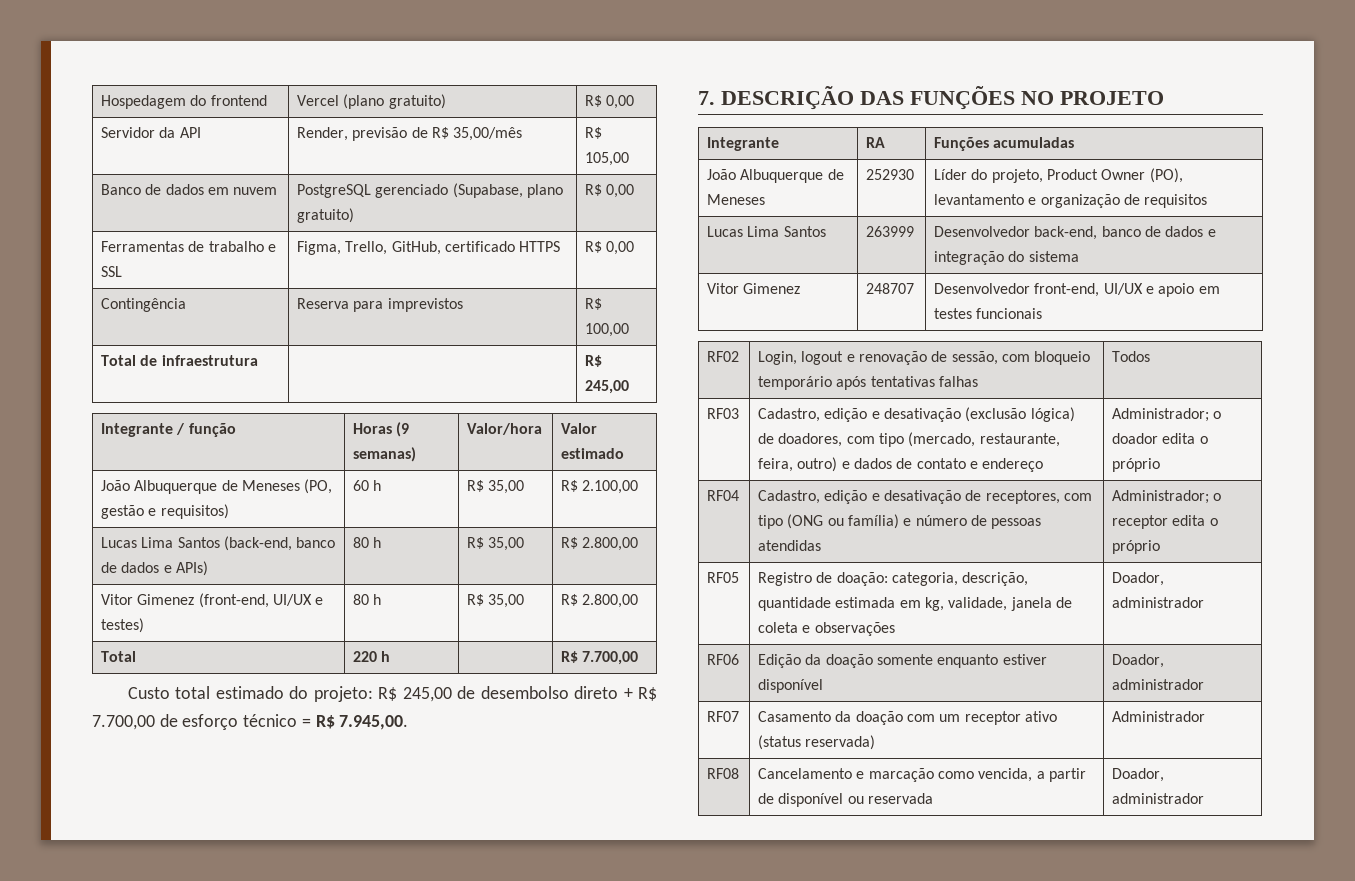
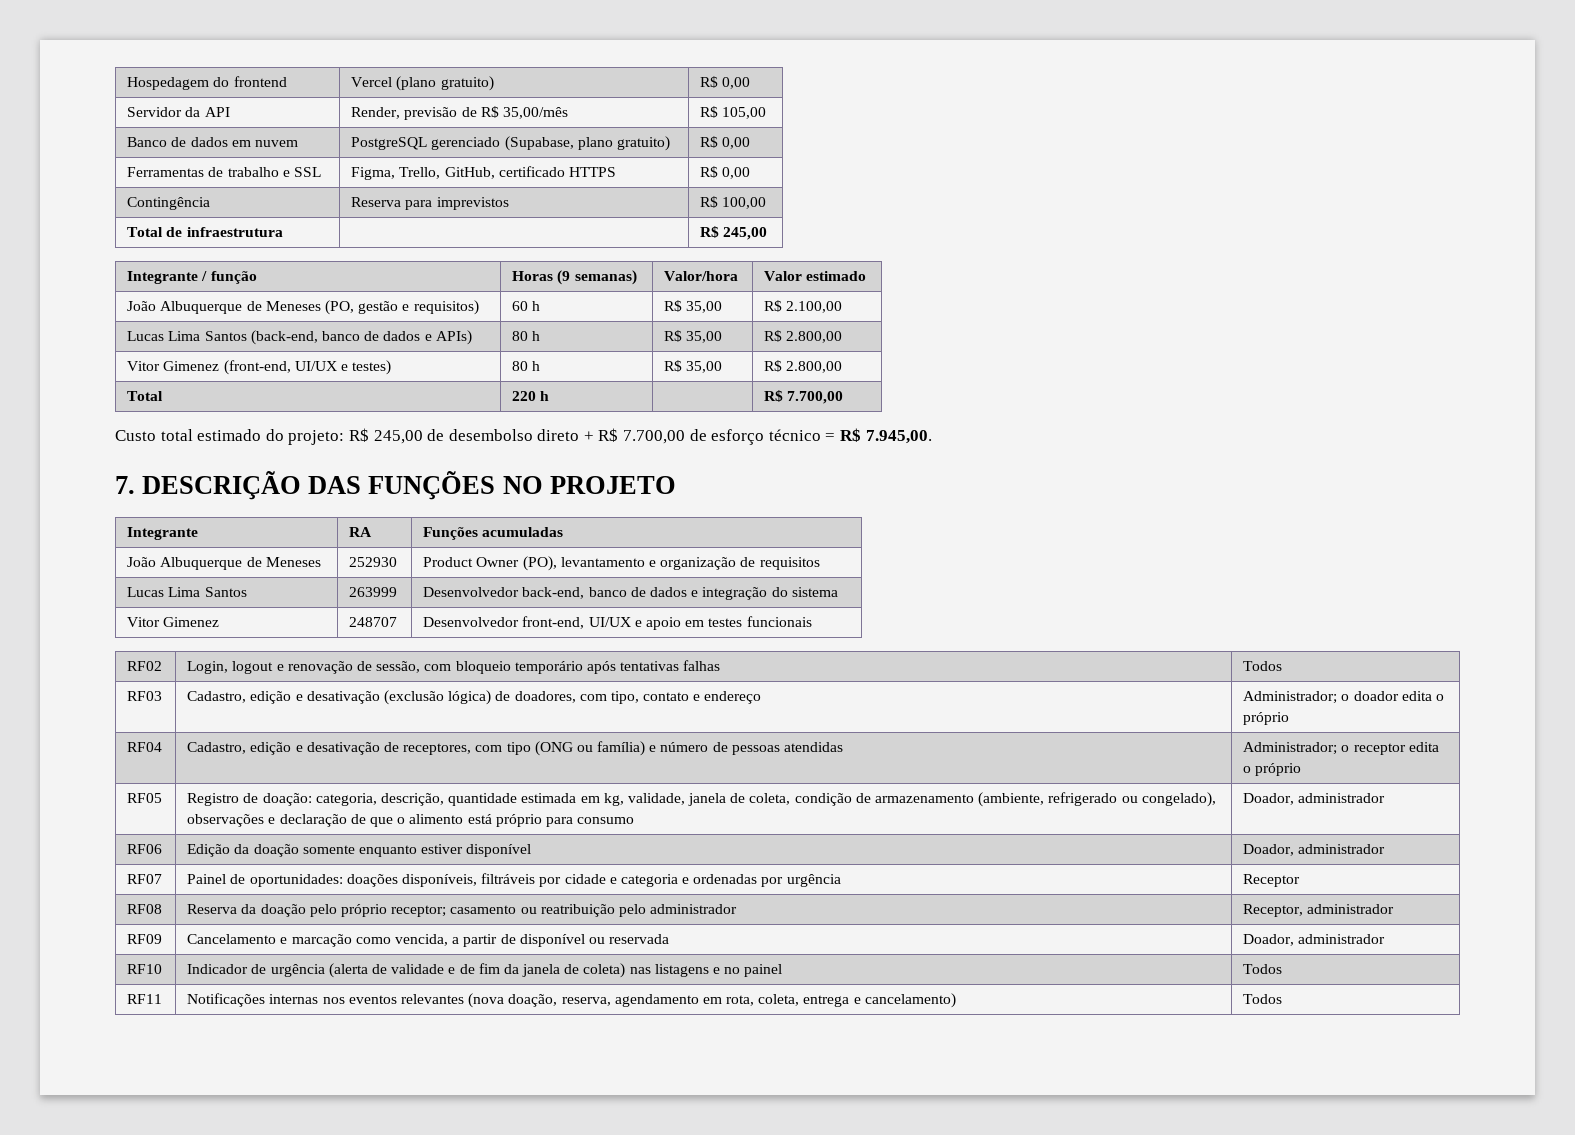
[934,169,1043,183] Líder do projeto, -> (398, 562) none
[879,432,1060,447] [758,457,913,472] tipo (mercado, restaurante, feira, outro) e dados de -> [610,691,639,704] tipo,
[758,622,895,636] coleta e observações -> [749,792,1216,807] [187,814,635,827] coleta, condição de armazenamento (ambiente, refrigerado ou congelado), observações e declaração de que o alimento está próprio para consumo
[758,711,1058,725] [758,735,876,750] [1112,711,1206,722] [707,768,740,779] Casamento da doação com um receptor ativo (status reservada) | Administrador // RF08 -> [187,873,841,887] [1243,874,1301,887] [127,904,163,914] [187,904,738,917] [1243,904,1395,917] [127,934,163,944] Painel de oportunidades: doações disponíveis, filtráveis por cidade e categoria e ordenadas por urgência | Receptor // RF08 | Reserva da doação pelo próprio receptor; casamento ou reatribuição pelo administrador | Receptor, administrador // RF09
(1205, 798) none -> [127,964,163,974] [187,963,783,978] [1243,964,1283,974] [127,994,163,1004] [187,993,956,1008] [1243,994,1283,1004] // RF10 | Indicador de urgência (alerta de validade e de fim da janela de coleta) nas listagens e no painel | Todos // RF11 | Notificações internas nos eventos relevantes (nova doação, reserva, agendamento em rota, coleta, entrega e cancelamento) | Todos

